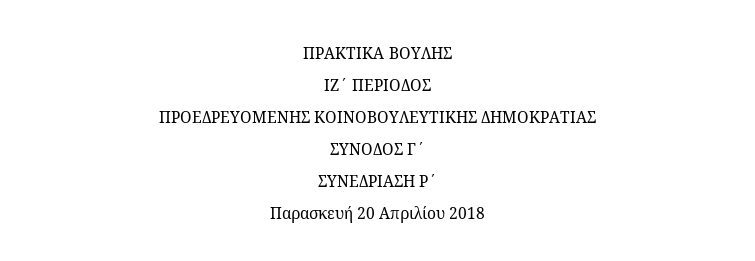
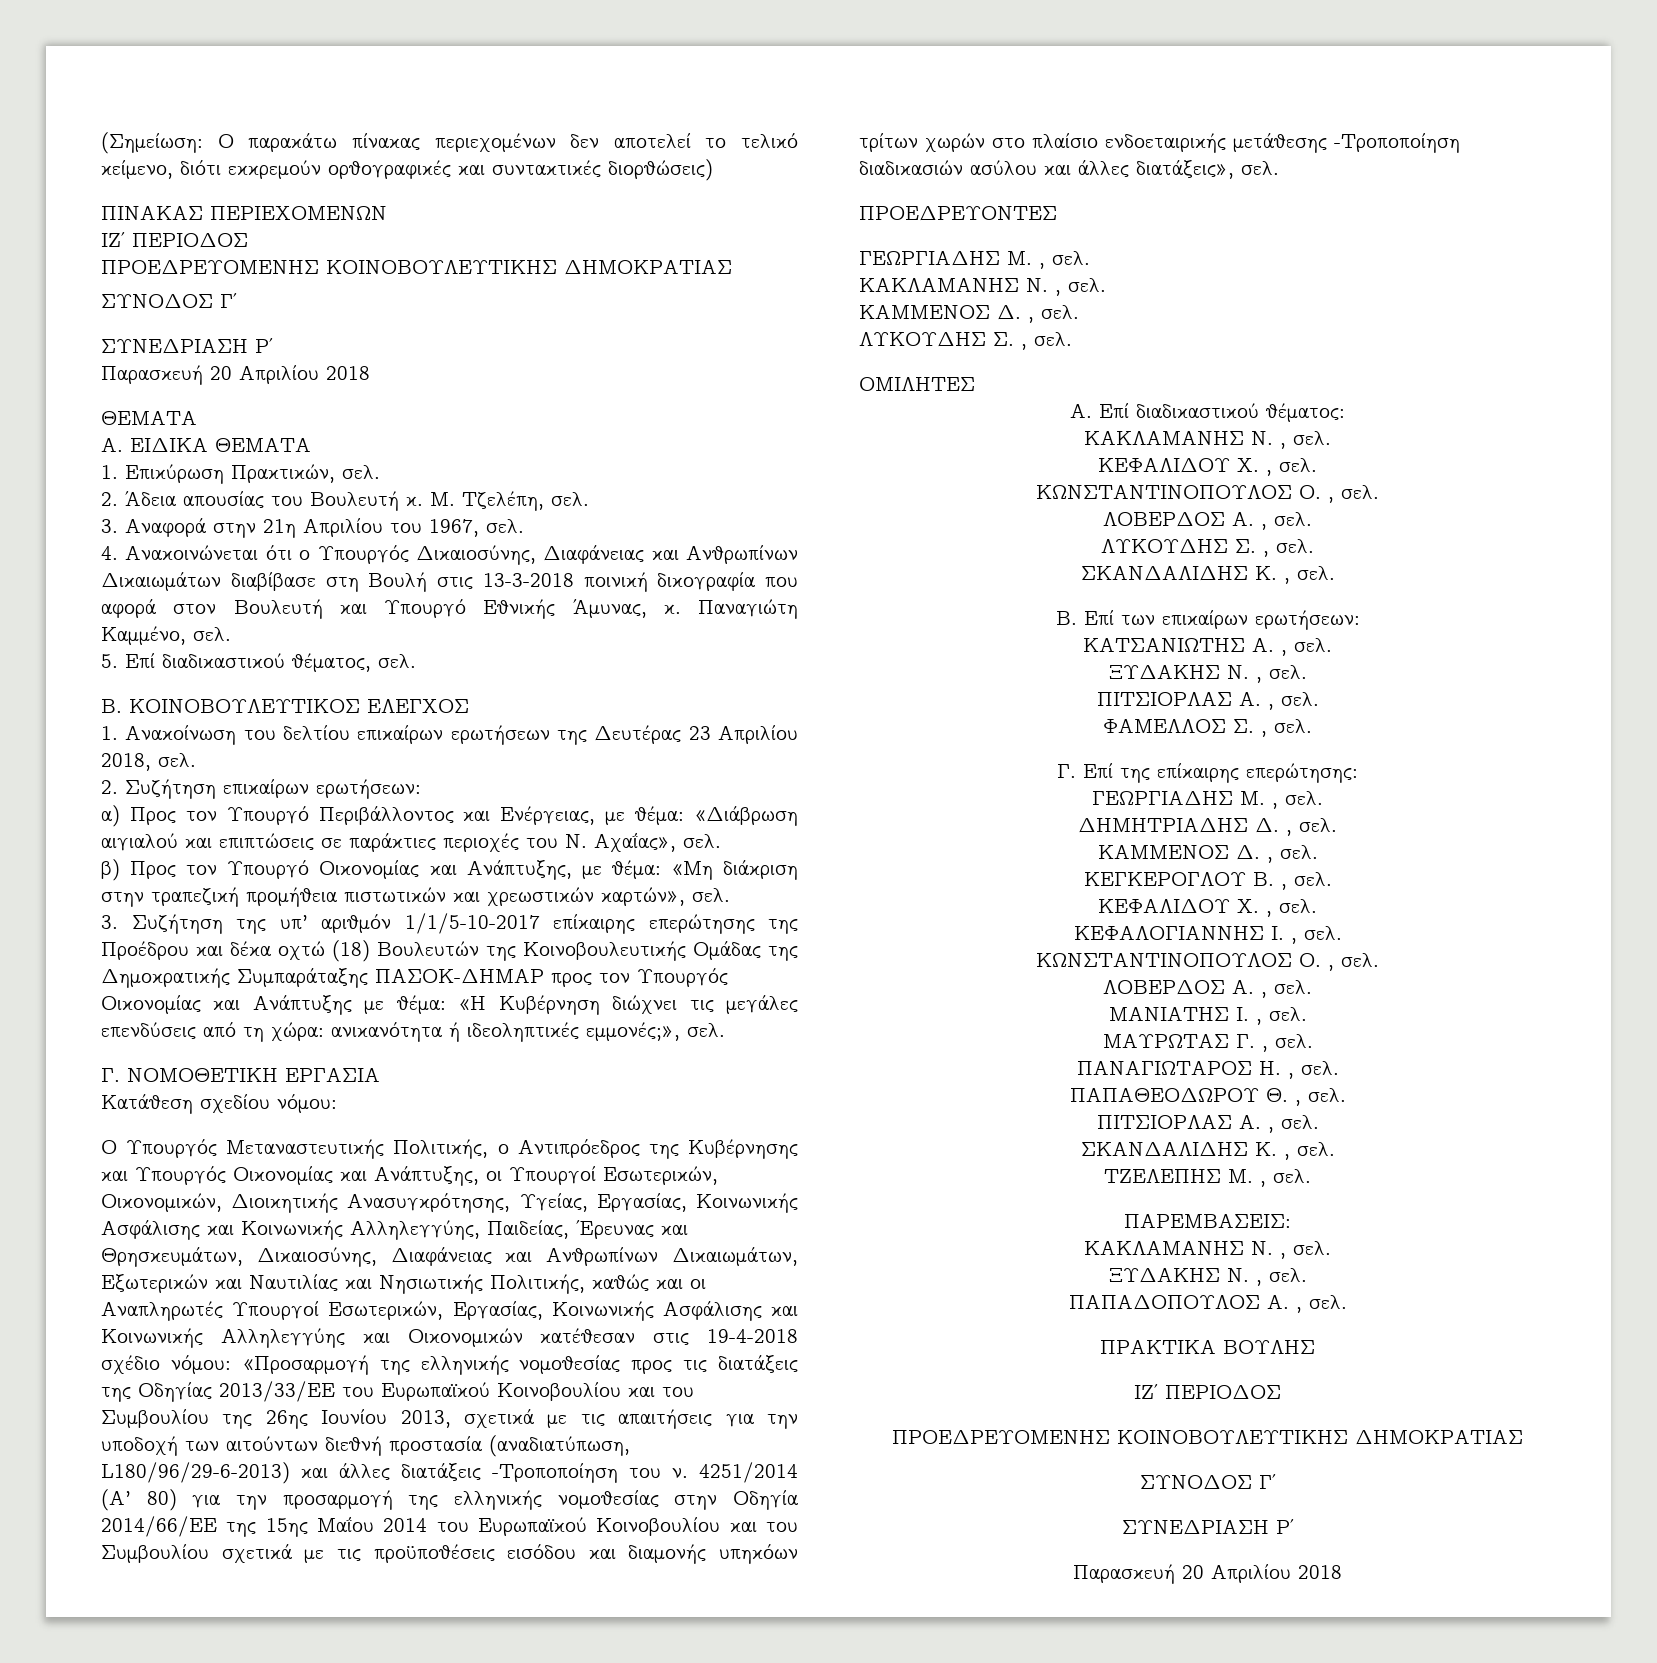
(303, 53) none -> [101,132,798,154] [101,159,713,181] [101,205,387,220] [101,232,248,248] [101,259,732,275] [101,293,237,309] [101,338,273,354] [101,365,370,385] [101,410,197,425] [101,437,311,453] [101,464,380,484] [101,491,589,511] [101,518,524,538] [101,545,798,565] [101,572,798,592] [101,599,798,619] [101,626,231,645] [101,653,416,672] [101,698,469,713] [101,725,798,745] [101,753,196,771] [101,779,421,799] [101,805,799,827] [101,832,721,852] [101,859,799,881] [101,887,730,907] [101,913,798,934] [101,940,798,962] [101,967,728,988] [101,994,799,1015] [101,1022,725,1042] [101,1067,380,1082] [101,1094,337,1114] [101,1139,798,1159] [101,1165,718,1186] [101,1193,798,1213] [101,1220,688,1240] [101,1247,798,1267] [101,1273,706,1294] [101,1301,798,1321] [101,1328,798,1348] [101,1354,798,1375] [101,1381,694,1402] [101,1409,798,1429] [101,1435,630,1457] [101,1462,798,1484] [101,1489,798,1511] [101,1516,798,1537] [101,1544,798,1564] [859,133,1460,153] [859,159,1279,179] [859,206,1057,221] [859,250,1090,269] [859,277,1106,296] [859,304,1079,323] [859,331,1072,350] [859,376,975,391] [1070,403,1345,422] [1084,430,1331,449] [1098,457,1317,476] [1036,484,1379,503] [1103,511,1312,530] [1101,538,1314,557] [1080,565,1335,584] [1055,610,1360,630] [1083,637,1332,656] [1108,664,1307,683] [1096,691,1319,710] [1103,718,1312,737] [1057,763,1358,783] [1092,790,1323,809] [1078,817,1337,836] [1097,844,1318,863] [1083,871,1332,890] [1098,898,1317,917] [1073,925,1342,944] [1036,952,1379,971] [1103,979,1312,998] [1108,1006,1307,1025] [1102,1033,1313,1052] [1076,1060,1339,1079] [1069,1087,1346,1106] [1096,1114,1319,1133] [1080,1141,1335,1160] [1104,1168,1311,1187] [1124,1213,1291,1228] [1084,1240,1331,1259] [1108,1267,1307,1286] [1068,1294,1347,1313] (Σημείωση: Ο παρακάτω πίνακας περιεχομένων δεν αποτελεί το τελικό κείμενο, διότι εκκρεμούν ορθογραφικές και συντακτικές διορθώσεις) // ΠΙΝΑΚΑΣ ΠΕΡΙΕΧΟΜΕΝΩΝ // ΙΖ΄ ΠΕΡΙΟΔΟΣ // ΠΡΟΕΔΡΕΥΟΜΕΝΗΣ ΚΟΙΝΟΒΟΥΛΕΥΤΙΚΗΣ ΔΗΜΟΚΡΑΤΙΑΣ // ΣΥΝΟΔΟΣ Γ΄ // ΣΥΝΕΔΡΙΑΣΗ Ρ΄ // Παρασκευή 20 Απριλίου 2018 // ΘΕΜΑΤΑ // Α. ΕΙΔΙΚΑ ΘΕΜΑΤΑ // 1. Επικύρωση Πρακτικών, σελ. // 2. Άδεια απουσίας του Βουλευτή κ. Μ. Τζελέπη, σελ. // 3. Αναφορά στην 21η Απριλίου του 1967, σελ. // 4. Ανακοινώνεται ότι ο Υπουργός Δικαιοσύνης, Διαφάνειας και Ανθρωπίνων Δικαιωμάτων διαβίβασε στη Βουλή στις 13-3-2018 ποινική δικογραφία που αφορά στον Βουλευτή και Υπουργό Εθνικής Άμυνας, κ. Παναγιώτη Καμμένο, σελ. // 5. Επί διαδικαστικού θέματος, σελ. // Β. ΚΟΙΝΟΒΟΥΛΕΥΤΙΚΟΣ ΕΛΕΓΧΟΣ // 1. Ανακοίνωση του δελτίου επικαίρων ερωτήσεων της Δευτέρας 23 Απριλίου 2018, σελ. // 2. Συζήτηση επικαίρων ερωτήσεων: // α) Προς τον Υπουργό Περιβάλλοντος και Ενέργειας, με θέμα: «Διάβρωση αιγιαλού και επιπτώσεις σε παράκτιες περιοχές του Ν. Αχαΐας», σελ. // β) Προς τον Υπουργό Οικονομίας και Ανάπτυξης, με θέμα: «Μη διάκριση στην τραπεζική προμήθεια πιστωτικών και χρεωστικών καρτών», σελ. // 3. Συζήτηση της υπ’ αριθμόν 1/1/5-10-2017 επίκαιρης επερώτησης της Προέδρου και δέκα οχτώ (18) Βουλευτών της Κοινοβουλευτικής Ομάδας της Δημοκρατικής Συμπαράταξης ΠΑΣΟΚ-ΔΗΜΑΡ προς τον Υπουργός Οικονομίας και Ανάπτυξης με θέμα: «Η Κυβέρνηση διώχνει τις μεγάλες επενδύσεις από τη χώρα: ανικανότητα ή ιδεοληπτικές εμμονές;», σελ. // Γ. ΝΟΜΟΘΕΤΙΚΗ ΕΡΓΑΣΙΑ // Κατάθεση σχεδίου νόμου: // Ο Υπουργός Μεταναστευτικής Πολιτικής, ο Αντιπρόεδρος της Κυβέρνησης και Υπουργός Οικονομίας και Ανάπτυξης, οι Υπουργοί Εσωτερικών, Οικονομικών, Διοικητικής Ανασυγκρότησης, Υγείας, Εργασίας, Κοινωνικής Ασφάλισης και Κοινωνικής Αλληλεγγύης, Παιδείας, Έρευνας και Θρησκευμάτων, Δικαιοσύνης, Διαφάνειας και Ανθρωπίνων Δικαιωμάτων, Εξωτερικών και Ναυτιλίας και Νησιωτικής Πολιτικής, καθώς και οι Αναπληρωτές Υπουργοί Εσωτερικών, Εργασίας, Κοινωνικής Ασφάλισης και Κοινωνικής Αλληλεγγύης και Οικονομικών κατέθεσαν στις 19-4-2018 σχέδιο νόμου: «Προσαρμογή της ελληνικής νομοθεσίας προς τις διατάξεις της Οδηγίας 2013/33/ΕΕ του Ευρωπαϊκού Κοινοβουλίου και του Συμβουλίου της 26ης Ιουνίου 2013, σχετικά με τις απαιτήσεις για την υποδοχή των αιτούντων διεθνή προστασία (αναδιατύπωση, L180/96/29-6-2013) και άλλες διατάξεις -Τροποποίηση του ν. 4251/2014 (Α’ 80) για την προσαρμογή της ελληνικής νομοθεσίας στην Οδηγία 2014/66/ΕΕ της 15ης Μαΐου 2014 του Ευρωπαϊκού Κοινοβουλίου και του Συμβουλίου σχετικά με τις προϋποθέσεις εισόδου και διαμονής υπηκόων τρίτων χωρών στο πλαίσιο ενδοεταιρικής μετάθεσης -Τροποποίηση διαδικασιών ασύλου και άλλες διατάξεις», σελ. // ΠΡΟΕΔΡΕΥΟΝΤΕΣ // ΓΕΩΡΓΙΑΔΗΣ Μ. , σελ. // ΚΑΚΛΑΜΑΝΗΣ Ν. , σελ. // ΚΑΜΜΕΝΟΣ Δ. , σελ. // ΛΥΚΟΥΔΗΣ Σ. , σελ. // ΟΜΙΛΗΤΕΣ // Α. Επί διαδικαστικού θέματος: // ΚΑΚΛΑΜΑΝΗΣ Ν. , σελ. // ΚΕΦΑΛΙΔΟΥ Χ. , σελ. // ΚΩΝΣΤΑΝΤΙΝΟΠΟΥΛΟΣ Ο. , σελ. // ΛΟΒΕΡΔΟΣ Α. , σελ. // ΛΥΚΟΥΔΗΣ Σ. , σελ. // ΣΚΑΝΔΑΛΙΔΗΣ Κ. , σελ. // Β. Επί των επικαίρων ερωτήσεων: // ΚΑΤΣΑΝΙΩΤΗΣ Α. , σελ. // ΞΥΔΑΚΗΣ Ν. , σελ. // ΠΙΤΣΙΟΡΛΑΣ Α. , σελ. // ΦΑΜΕΛΛΟΣ Σ. , σελ. // Γ. Επί της επίκαιρης επερώτησης: // ΓΕΩΡΓΙΑΔΗΣ Μ. , σελ. // ΔΗΜΗΤΡΙΑΔΗΣ Δ. , σελ. // ΚΑΜΜΕΝΟΣ Δ. , σελ. // ΚΕΓΚΕΡΟΓΛΟΥ Β. , σελ. // ΚΕΦΑΛΙΔΟΥ Χ. , σελ. // ΚΕΦΑΛΟΓΙΑΝΝΗΣ Ι. , σελ. // ΚΩΝΣΤΑΝΤΙΝΟΠΟΥΛΟΣ Ο. , σελ. // ΛΟΒΕΡΔΟΣ Α. , σελ. // ΜΑΝΙΑΤΗΣ Ι. , σελ. // ΜΑΥΡΩΤΑΣ Γ. , σελ. // ΠΑΝΑΓΙΩΤΑΡΟΣ Η. , σελ. // ΠΑΠΑΘΕΟΔΩΡΟΥ Θ. , σελ. // ΠΙΤΣΙΟΡΛΑΣ Α. , σελ. // ΣΚΑΝΔΑΛΙΔΗΣ Κ. , σελ. // ΤΖΕΛΕΠΗΣ Μ. , σελ. // ΠΑΡΕΜΒΑΣΕΙΣ: // ΚΑΚΛΑΜΑΝΗΣ Ν. , σελ. // ΞΥΔΑΚΗΣ Ν. , σελ. // ΠΑΠΑΔΟΠΟΥΛΟΣ Α. , σελ. //

